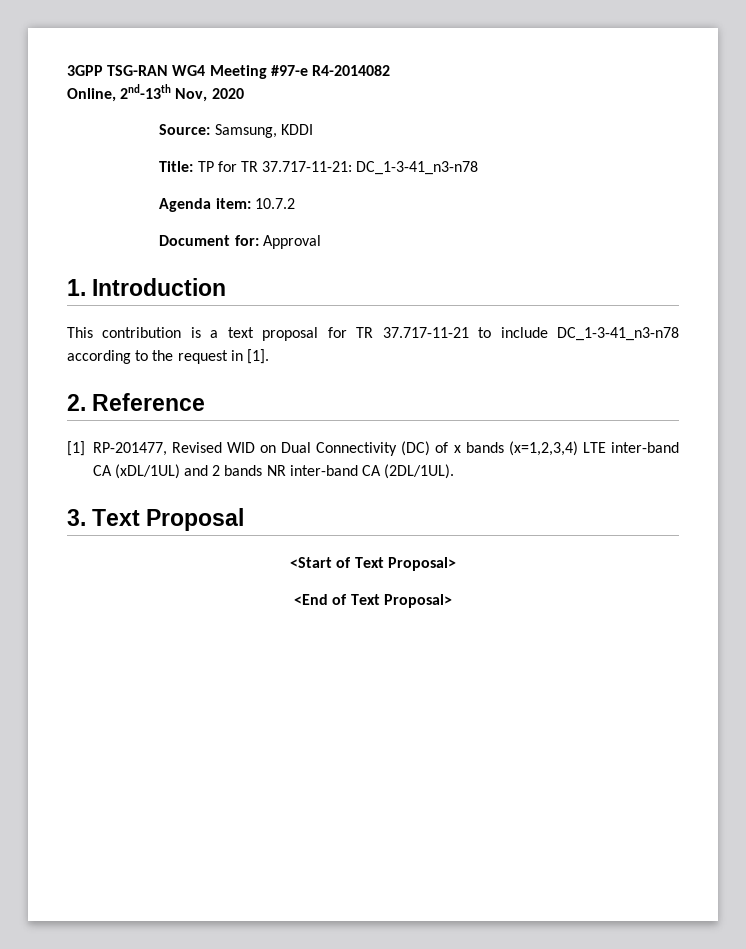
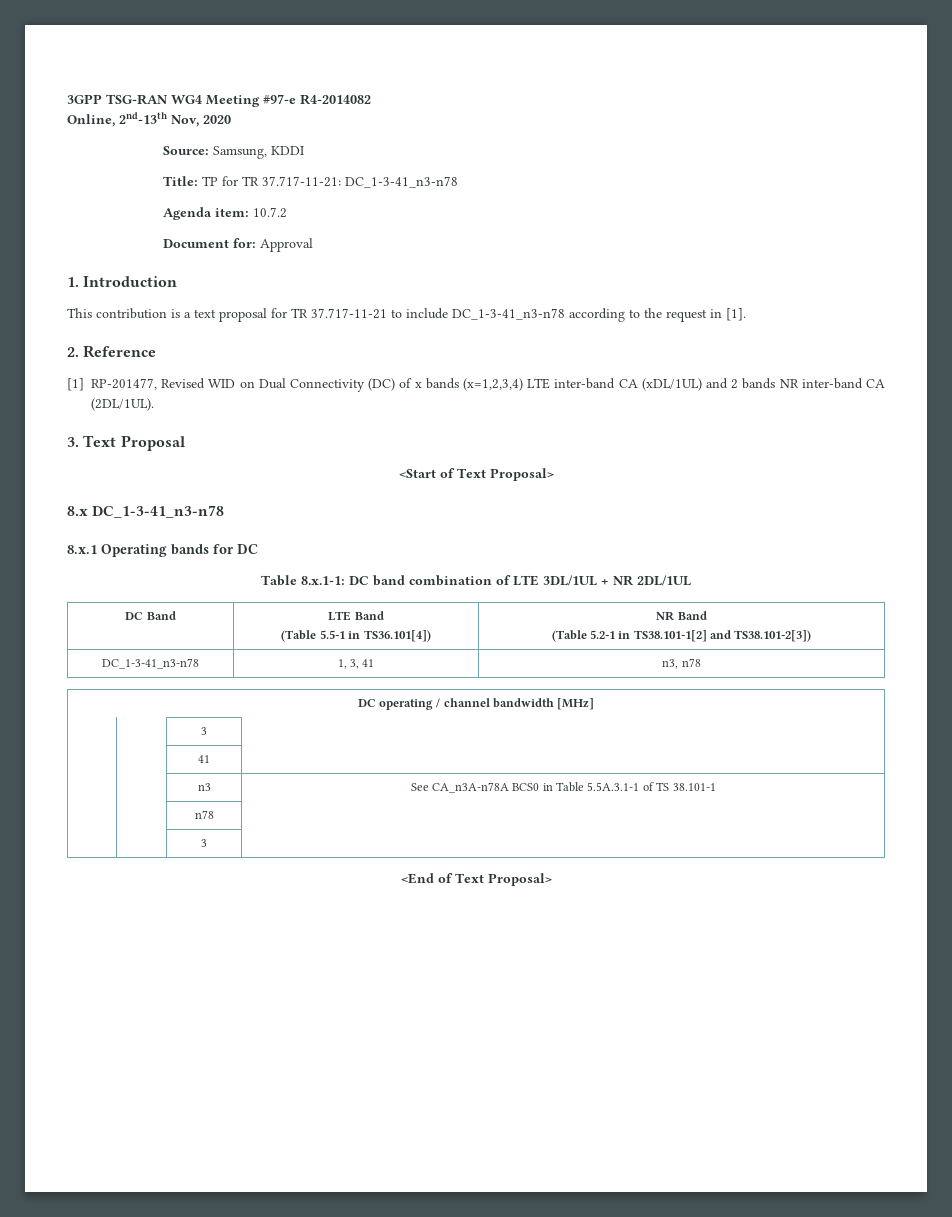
(456, 564) none -> [67,505,225,518] [67,544,258,557] [261,575,691,586] [125,611,176,620] [328,611,384,621] [281,630,431,642] [656,611,707,621] [551,630,812,642] [102,658,199,669] [337,659,375,669] [662,658,701,669] [357,698,595,710] [201,727,207,735] [198,755,210,763] [197,783,211,791] [410,782,716,793] [194,810,214,819] [201,839,207,847] // 8.x DC_1-3-41_n3-n78 // 8.x.1 Operating bands for DC // Table 8.x.1-1: DC band combination of LTE 3DL/1UL + NR 2DL/1UL // DC Band | LTE Band // (Table 5.5-1 in TS36.101[4]) | NR Band // (Table 5.2-1 in TS38.101-1[2] and TS38.101-2[3]) // DC_1-3-41_n3-n78 | 1, 3, 41 | n3, n78 // DC operating / channel bandwidth [MHz] // | | 3 | // | | 41 | // | | n3 | See CA_n3A-n78A BCS0 in Table 5.5A.3.1-1 of TS 38.101-1 // | | n78 | // | | 3 |

